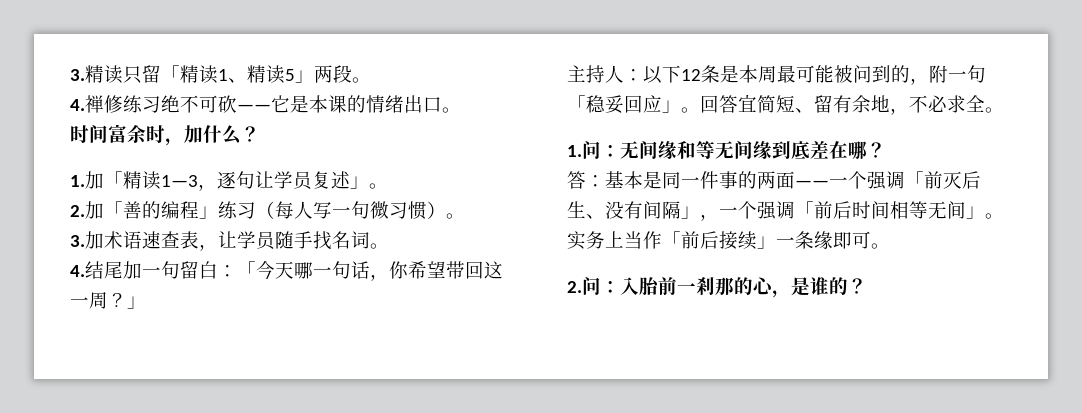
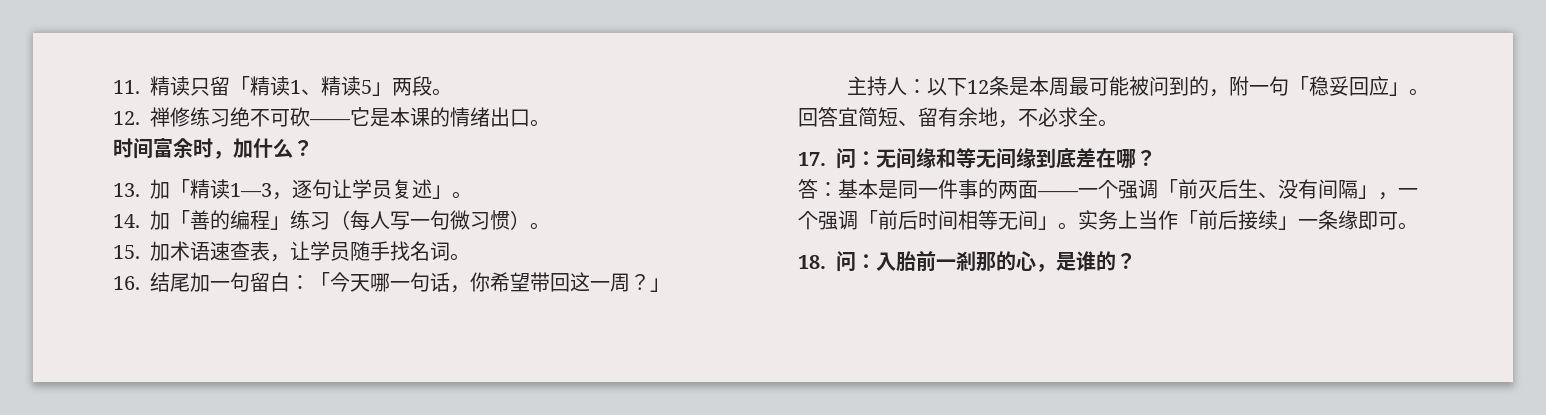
[70,69,85,81] 3. -> [113,80,140,94] 11.
[70,99,85,111] 4. -> [113,111,140,125] 12.
[70,175,85,187] 1. -> [113,183,140,197] 13.
[70,205,85,217] 2. -> [113,214,140,228] 14.
[70,235,85,247] 3. -> [113,245,140,259] 15.
[70,265,85,277] 4. -> [113,276,140,290] 16.
[567,145,582,157] 1. -> [798,152,826,166] 17.
[567,281,582,293] 2. -> [798,255,826,269] 18.

